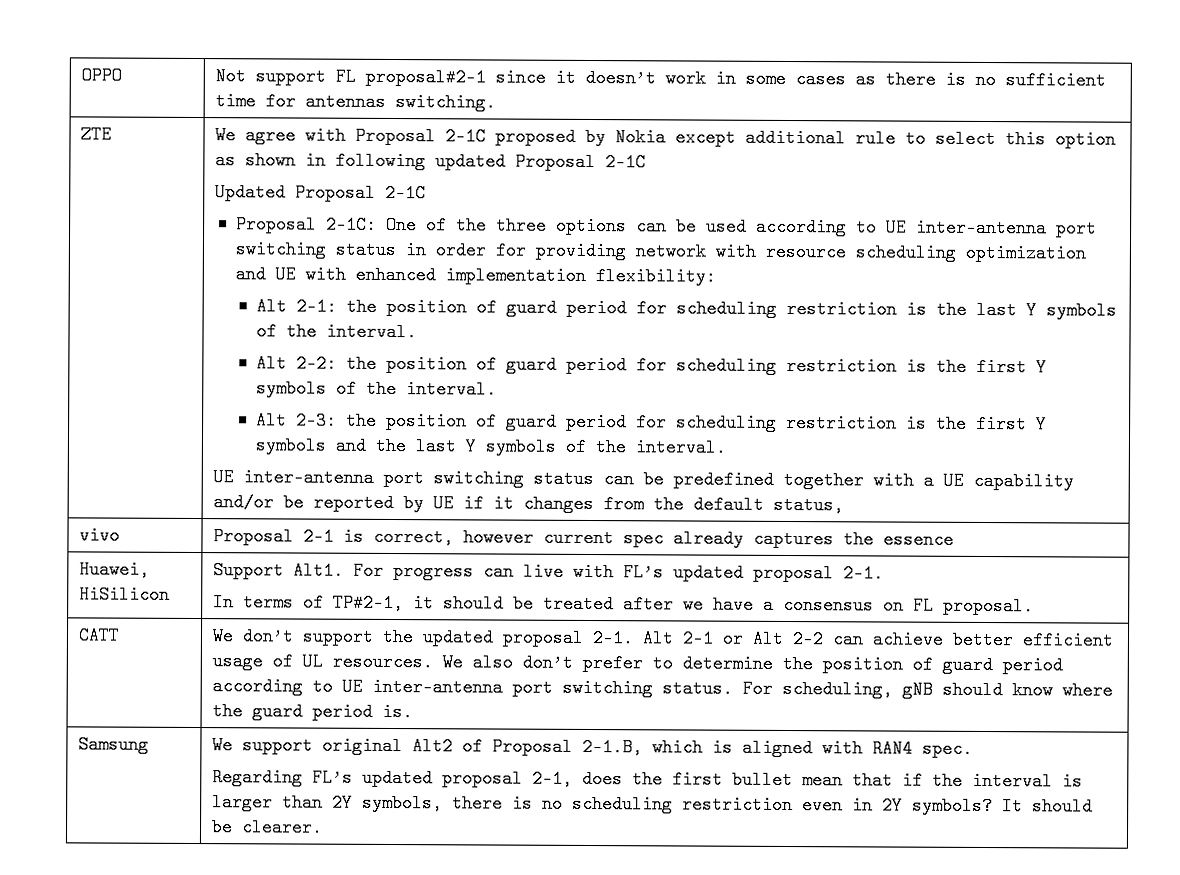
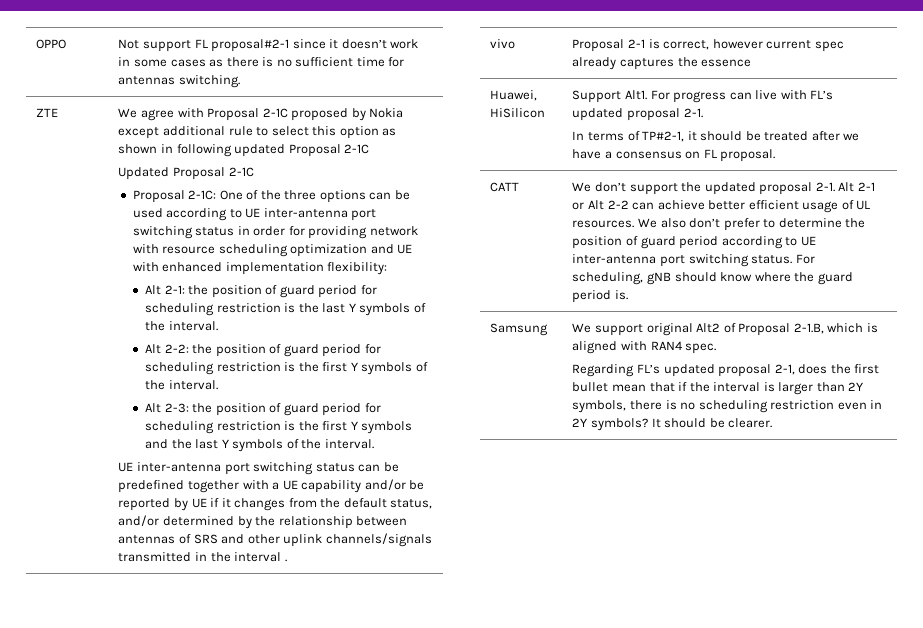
(845, 505) none -> [118,515,408,529] [118,533,432,547] [118,552,287,562] and/or determined by the relationship between antennas of SRS and other uplink channels/signals transmitted in the interval .

